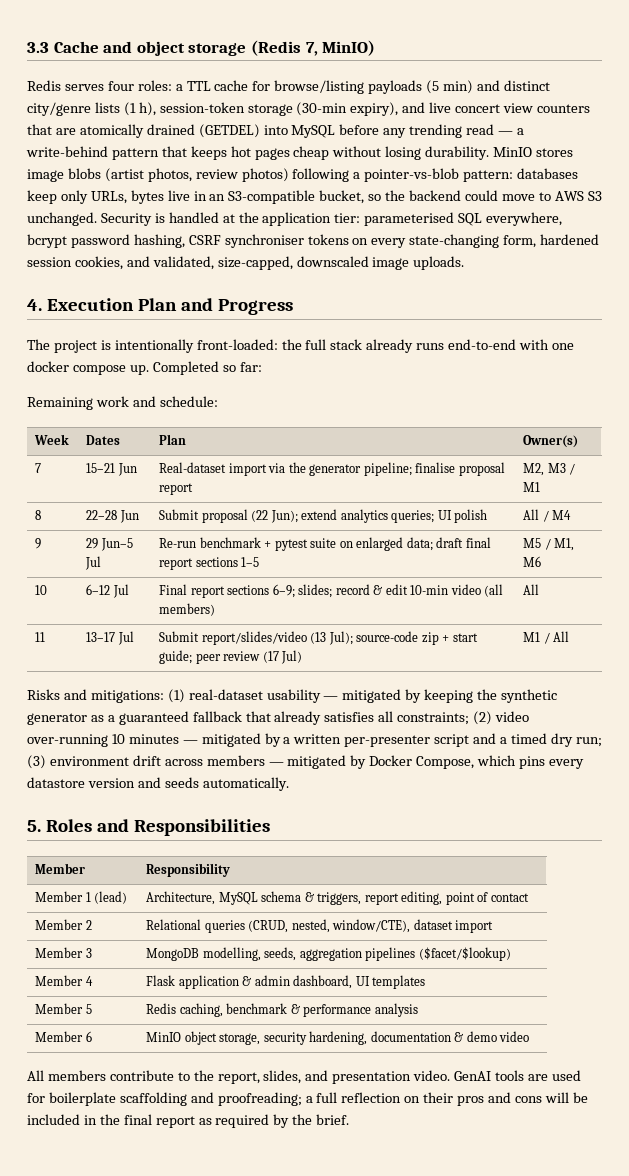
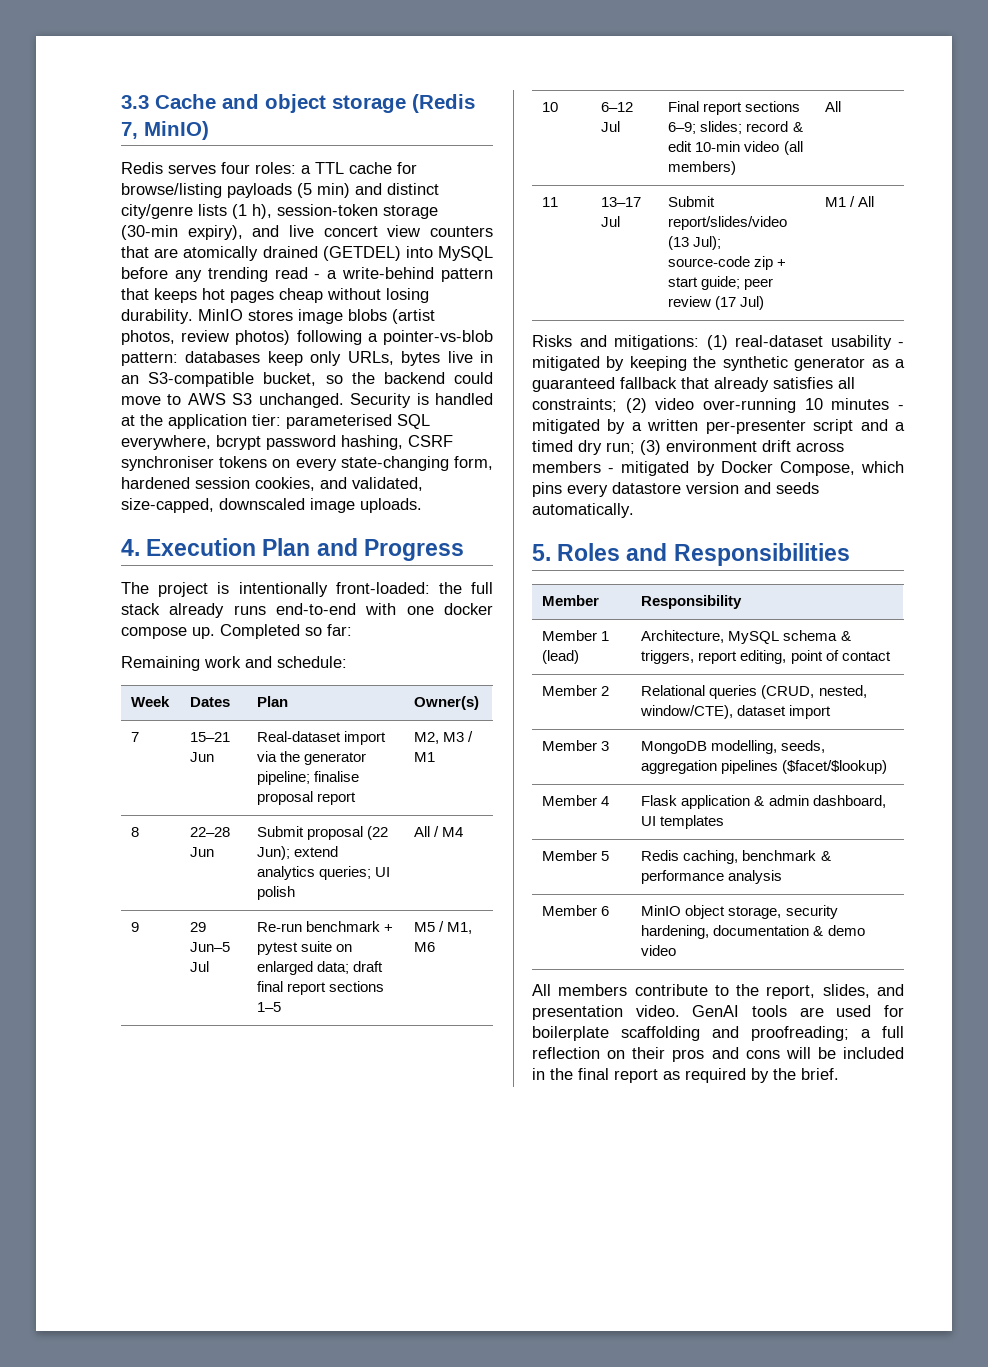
[498,131,514,135] — -> [314,274,321,279] -
[323,696,339,700] — -> [898,342,904,347] -
[182,740,198,744] — -> [898,405,904,410] -
[268,762,284,766] — -> [608,468,615,473] -

